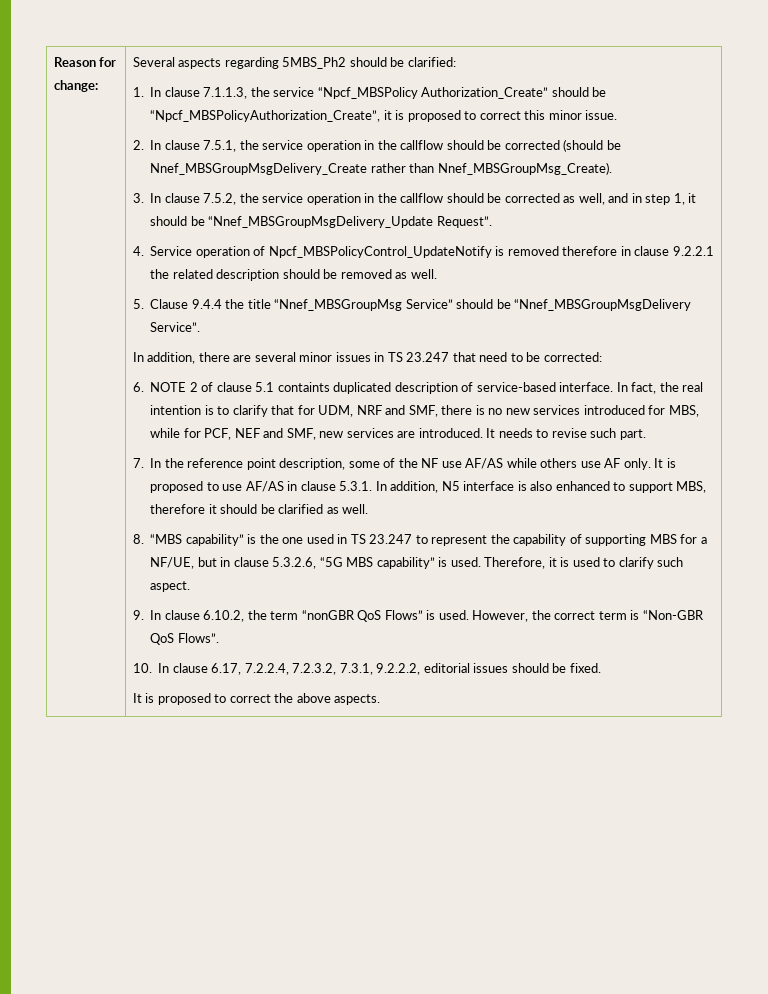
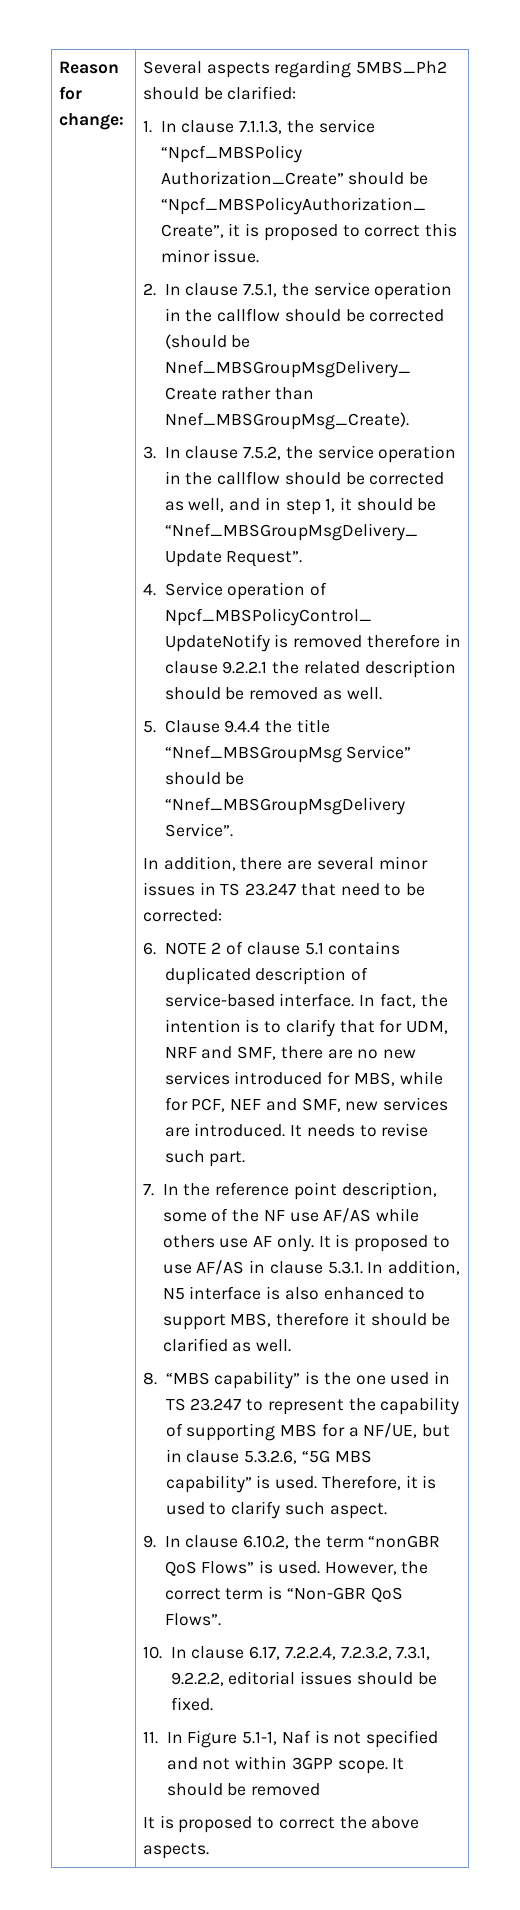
[277,382,330,392] containts -> [328,941,401,955] contains
[682,382,704,392] real -> (448, 1000) none
[475,405,485,415] is -> [327,1049,353,1059] are
(601, 668) none -> [142,1730,438,1748] [166,1756,405,1774] [166,1783,321,1796] // 11. In Figure 5.1-1, Naf is not specified and not within 3GPP scope. It should be removed

